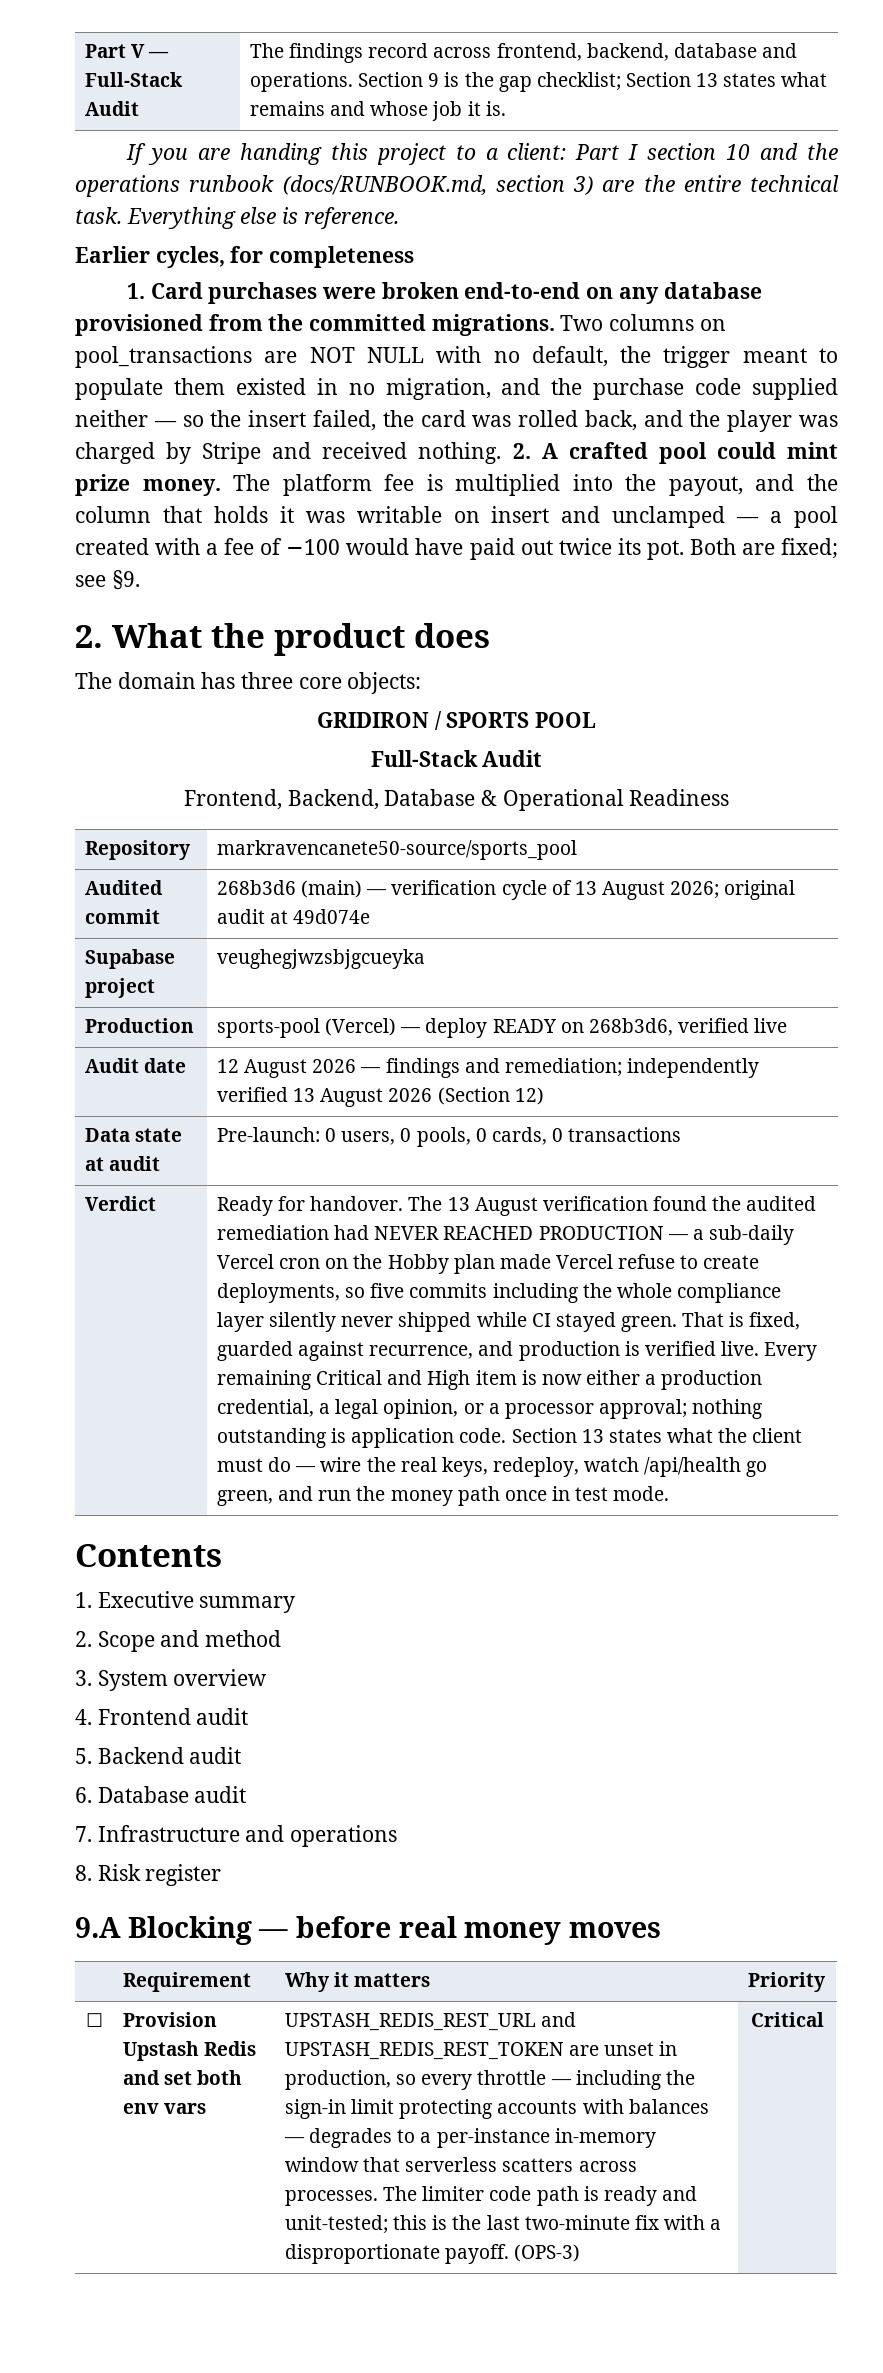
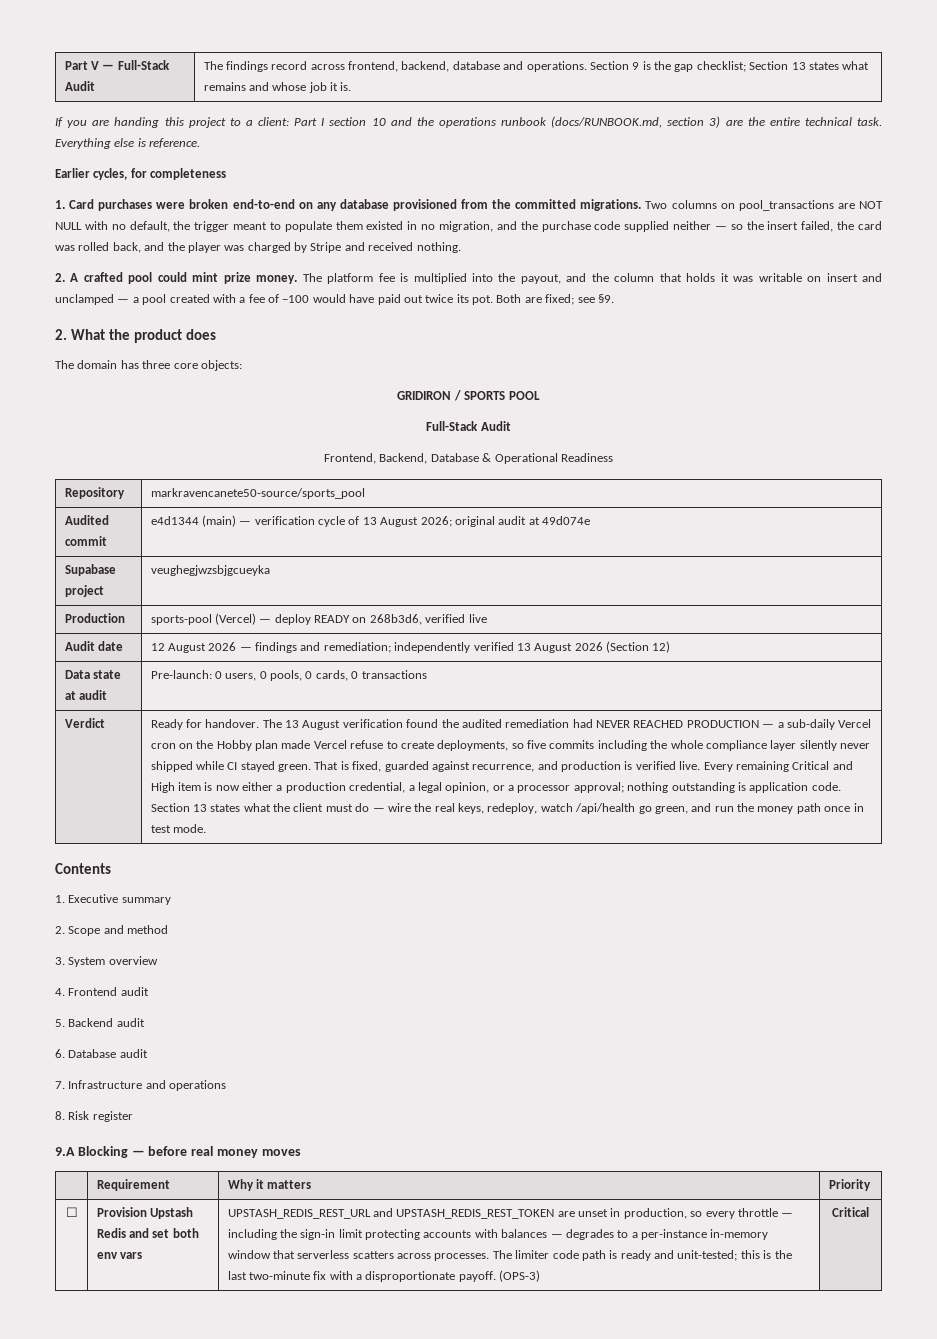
(502, 453) none -> (461, 247) //
[217,880,297,895] 268b3d6 -> [150,516,199,525] e4d1344

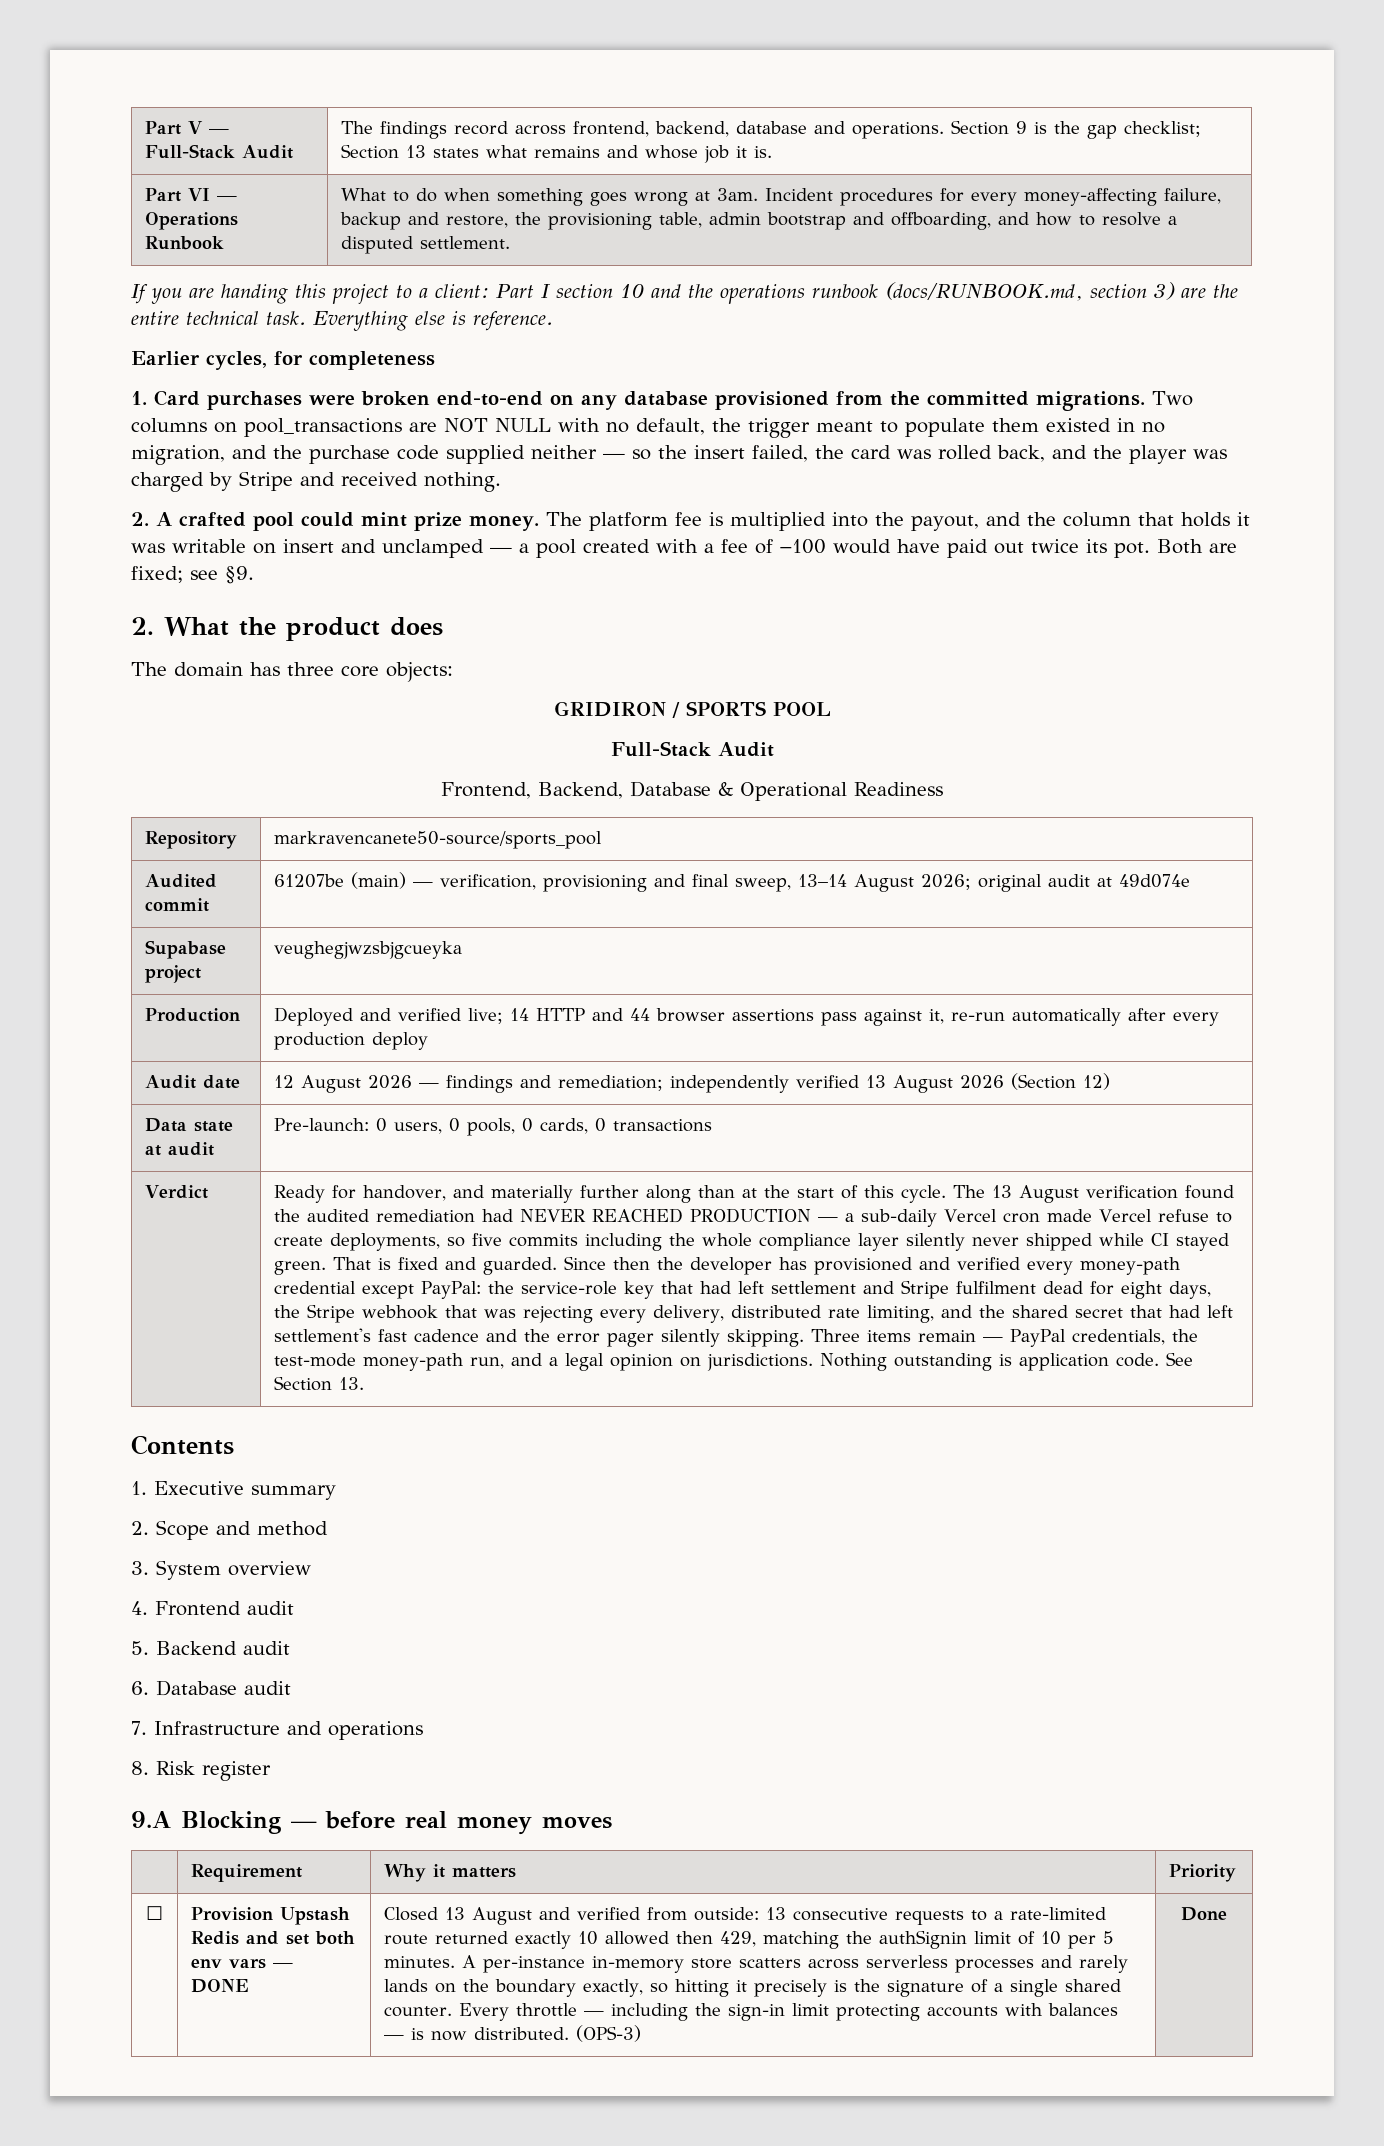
(352, 86) none -> [145,188,238,202] [145,212,239,230] [145,236,225,250] [341,188,1222,206] [340,212,1178,230] [341,236,511,254] // Part VI — Operations Runbook | What to do when something goes wrong at 3am. Incident procedures for every money-affecting failure, backup and restore, the provisioning table, admin bootstrap and offboarding, and how to resolve a disputed settlement.
[150,516,199,525] e4d1344 -> [274,874,345,888] 61207be
[254,516,377,527] verification cycle of 13 -> [440,874,848,892] verification, provisioning and final sweep, 13–14
[150,613,487,625] sports-pool (Vercel) — deploy READY on 268b3d6, verified live -> [274,1007,1220,1026] [274,1032,429,1050] Deployed and verified live; 14 HTTP and 44 browser assertions pass against it, re-run automatically after every production deploy
[205,719,260,728] handover. -> [363,1185,947,1203] handover, and materially further along than at the start of this cycle.
[178,740,279,751] on the Hobby plan -> (1041, 1218) none
[352,761,853,772] [150,782,841,793] [150,803,864,814] [150,824,206,833] fixed, guarded against recurrence, and production is verified live. Every remaining Critical and High item is now either a production credential, a legal opinion, or a processor approval; nothing outstanding is application code. Section 13 states what the client must do — wire the real keys, redeploy, watch /api/health go green, and run the money path once in test mode. -> [398,1256,1181,1275] [274,1280,1212,1299] [274,1304,1234,1323] [274,1328,1199,1347] [274,1352,1194,1371] [274,1376,365,1391] fixed and guarded. Since then the developer has provisioned and verified every money-path credential except PayPal: the service-role key that had left settlement and Stripe fulfilment dead for eight days, the Stripe webhook that was rejecting every delivery, distributed rate limiting, and the shared secret that had left settlement's fast cadence and the error pager silently skipping. Three items remain — PayPal credentials, the test-mode money-path run, and a legal opinion on jurisdictions. Nothing outstanding is application code. See Section 13.
[227,1208,735,1219] | UPSTASH_REDIS_REST_URL and UPSTASH_REDIS_REST_TOKEN are unset in production, so every -> [273,1963,294,1968] [191,1979,250,1993] [384,1907,1107,1925] [384,1930,1115,1949] [384,1955,1129,1973] [384,1979,1122,1997] [384,2003,510,2021] — DONE | Closed 13 August and verified from outside: 13 consecutive requests to a rate-limited route returned exactly 10 allowed then 429, matching the authSignin limit of 10 per 5 minutes. A per-instance in-memory store scatters across serverless processes and rarely lands on the boundary exactly, so hitting it precisely is the signature of a single shared counter. Every
[565,1229,769,1240] [227,1250,792,1261] [227,1271,496,1282] degrades to a per-instance in-memory window that serverless scatters across processes. The limiter code path is ready and unit-tested; this is the last two-minute fix with a disproportionate payoff. -> [411,2027,570,2041] is now distributed.
[832,1207,869,1217] Critical -> [1181,1907,1227,1921] Done

